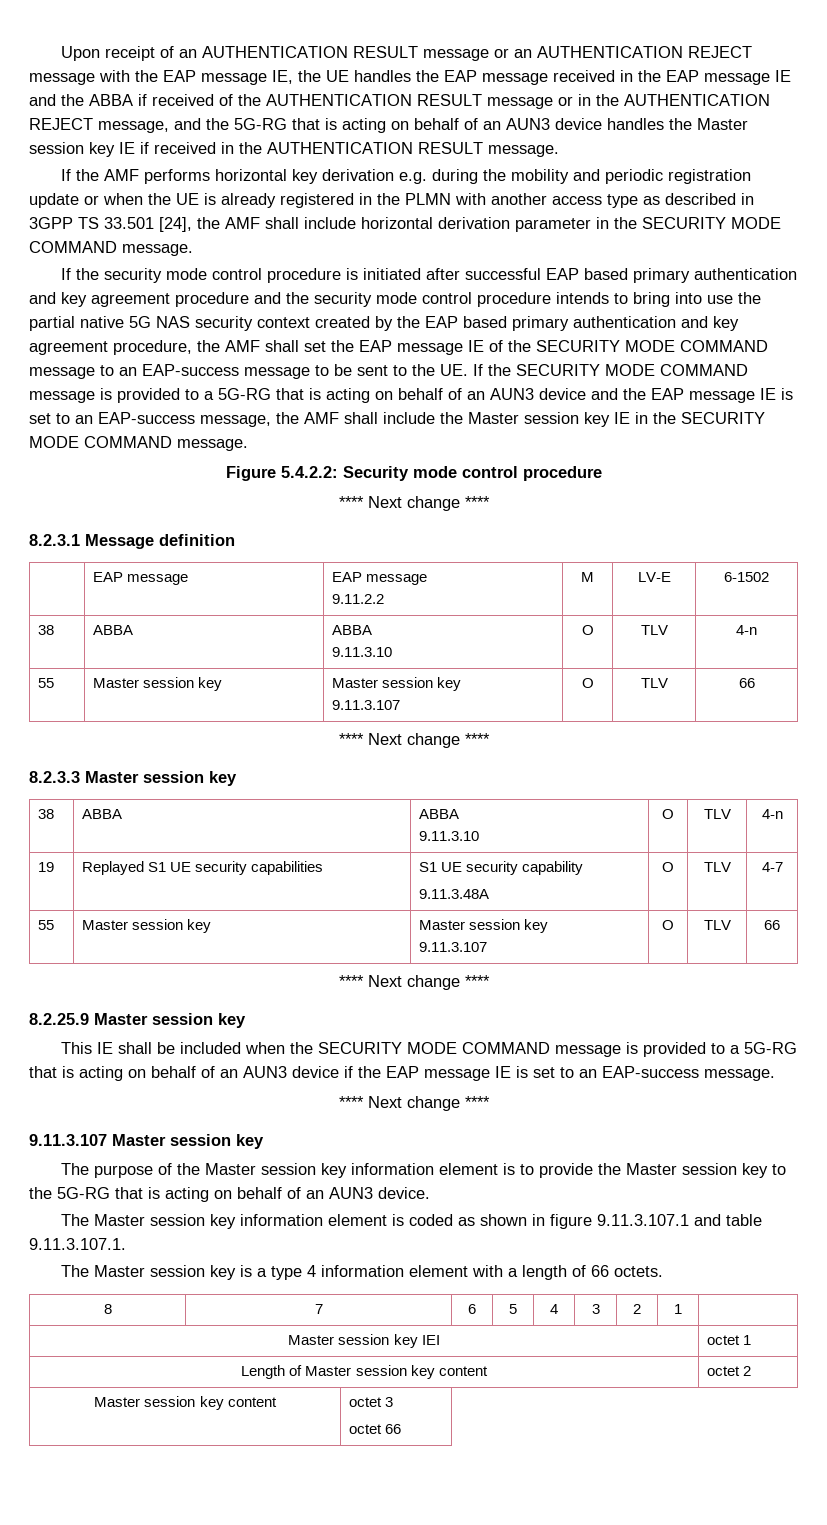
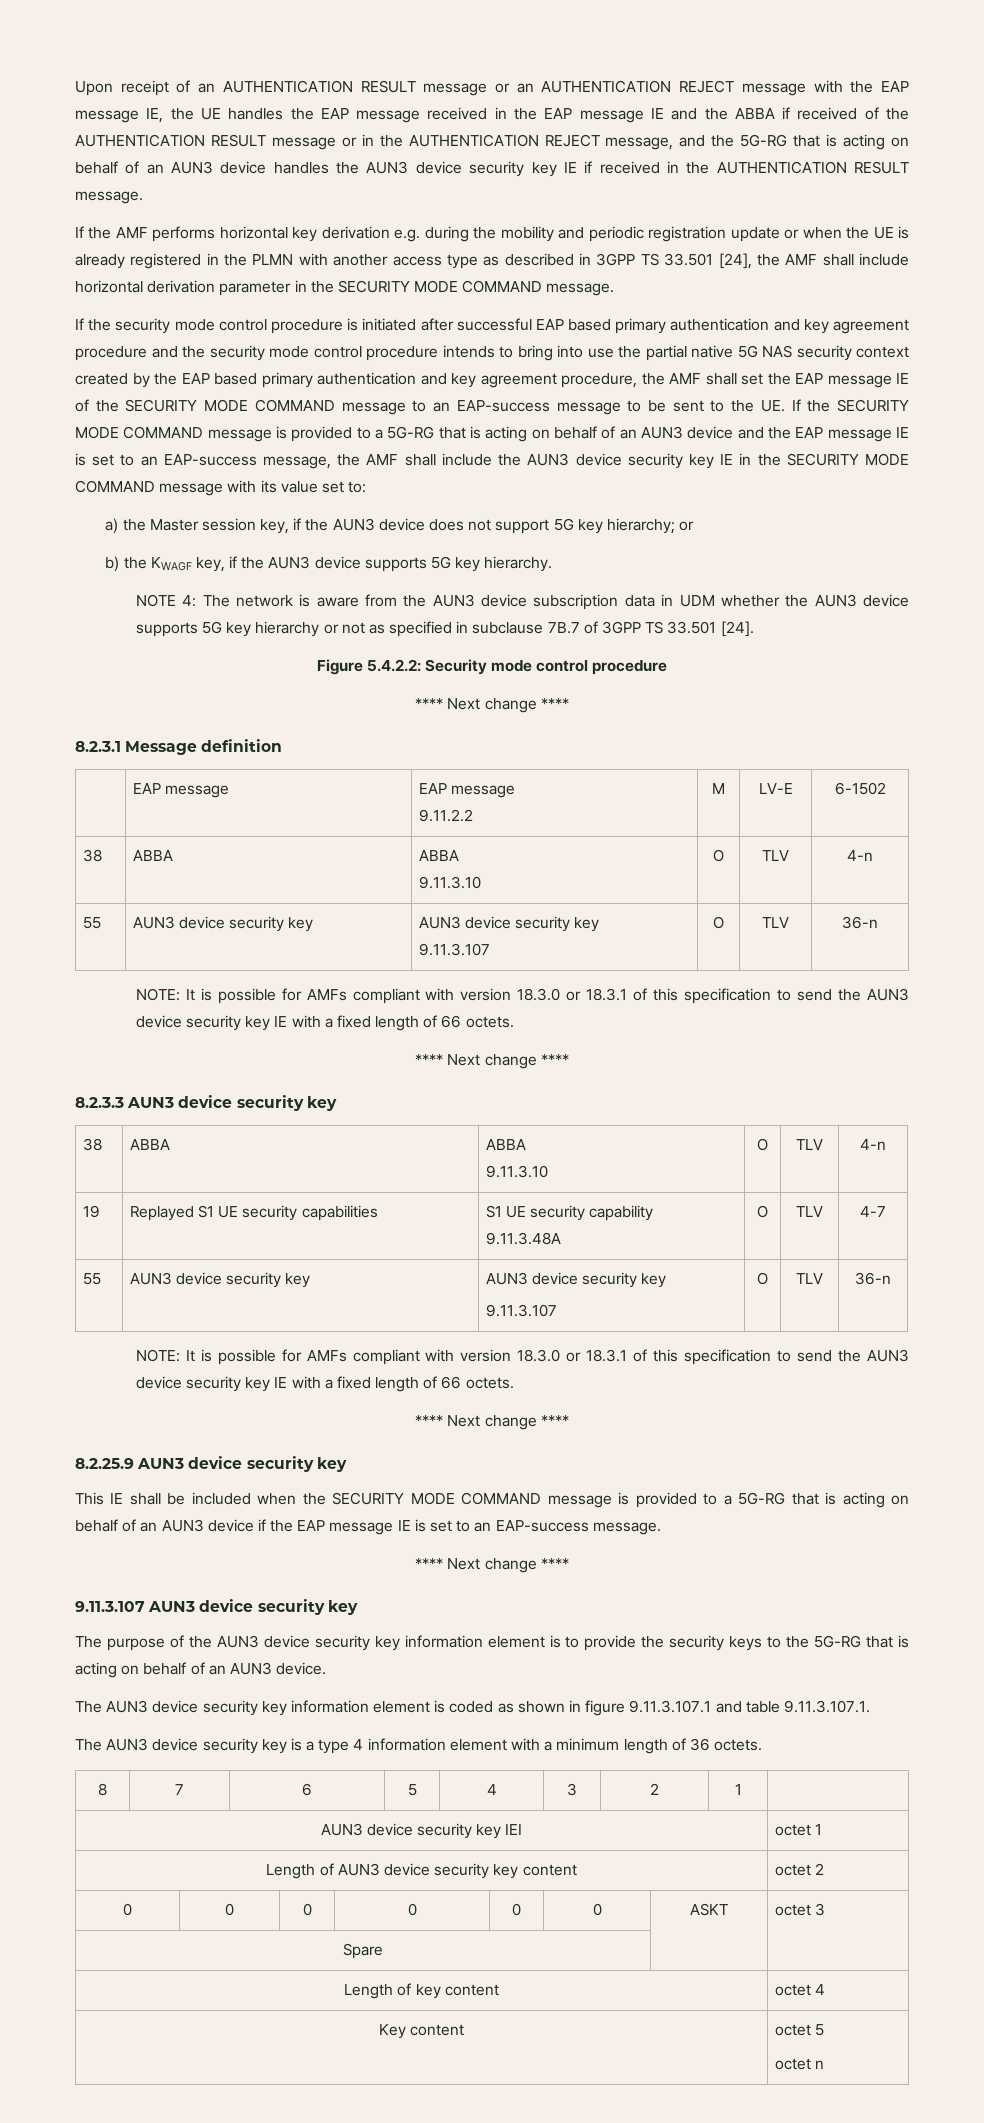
[697,118,748,130] [29,142,84,154] Master session -> [366,161,525,177] AUN3 device security
[468,412,579,424] Master session -> [527,453,683,469] AUN3 device security
[177,439,248,451] message. -> [159,480,367,496] [105,518,695,534] [105,556,553,572] [135,594,909,610] [135,621,754,637] message with its value set to: // a) the Master session key, if the AUN3 device does not support 5G key hierarchy; or // b) the KWAGF key, if the AUN3 device supports 5G key hierarchy. // NOTE 4: The network is aware from the AUN3 device subscription data in UDM whether the AUN3 device supports 5G key hierarchy or not as specified in subclause 7B.7 of 3GPP TS 33.501 [24].
[92,677,223,691] [331,677,462,691] [331,700,400,710] [581,678,594,688] [640,678,668,688] [738,678,755,688] Master session key | Master session key // 9.11.3.107 | O | TLV | 66 -> [132,916,314,932] [418,916,600,932] [418,943,490,956] [713,916,724,929] [762,917,789,928] [842,916,878,929] [135,988,910,1004] [135,1015,514,1031] AUN3 device security key | AUN3 device security key // 9.11.3.107 | O | TLV | 36-n // NOTE: It is possible for AMFs compliant with version 18.3.0 or 18.3.1 of this specification to send the AUN3 device security key IE with a fixed length of 66 octets.
[85,771,204,783] Master session -> [127,1095,304,1111] AUN3 device security
[81,919,212,933] [418,919,549,933] [418,942,487,952] [662,920,674,930] [703,920,731,930] [764,920,780,930] Master session key | Master session key // 9.11.3.107 | O | TLV | 66 -> [129,1272,311,1288] [485,1272,667,1288] [485,1304,557,1317] [757,1272,768,1285] [796,1273,823,1284] [855,1272,891,1285] [135,1349,910,1365] [135,1376,514,1392] AUN3 device security key | AUN3 device security key // 9.11.3.107 | O | TLV | 36-n // NOTE: It is possible for AMFs compliant with version 18.3.0 or 18.3.1 of this specification to send the AUN3 device security key IE with a fixed length of 66 octets.
[94,1013,213,1025] Master session -> [137,1456,314,1472] AUN3 device security
[112,1134,231,1146] Master session -> [148,1599,325,1615] AUN3 device security
[204,1163,316,1175] Master session -> [216,1635,370,1651] AUN3 device security
[625,1163,768,1178] Master session key -> [669,1635,763,1651] security keys
[93,1214,205,1226] Master session -> [106,1700,258,1716] AUN3 device security
[93,1265,205,1277] Master session -> [106,1738,258,1754] AUN3 device security
[521,1265,609,1280] length of 66 -> [556,1738,710,1754] minimum length of 36
[288,1334,390,1345] Master session -> [320,1823,472,1839] AUN3 device security
[305,1365,407,1376] Master session -> [337,1863,490,1879] AUN3 device security
[94,1396,277,1410] [348,1397,394,1407] [348,1424,402,1434] Master session key content | octet 3 // octet 66 -> [123,1903,132,1916] [225,1903,234,1916] [302,1903,312,1916] [407,1903,417,1916] [512,1903,521,1916] [592,1903,602,1916] [690,1903,728,1916] [774,1903,825,1916] [343,1943,383,1959] [344,1983,499,1999] [774,1984,825,1996] [378,2024,465,2039] [774,2024,824,2036] [774,2058,824,2070] 0 | 0 | 0 | 0 | 0 | 0 | ASKT | octet 3 // Spare | | // Length of key content | octet 4 // Key content | octet 5 // octet n

